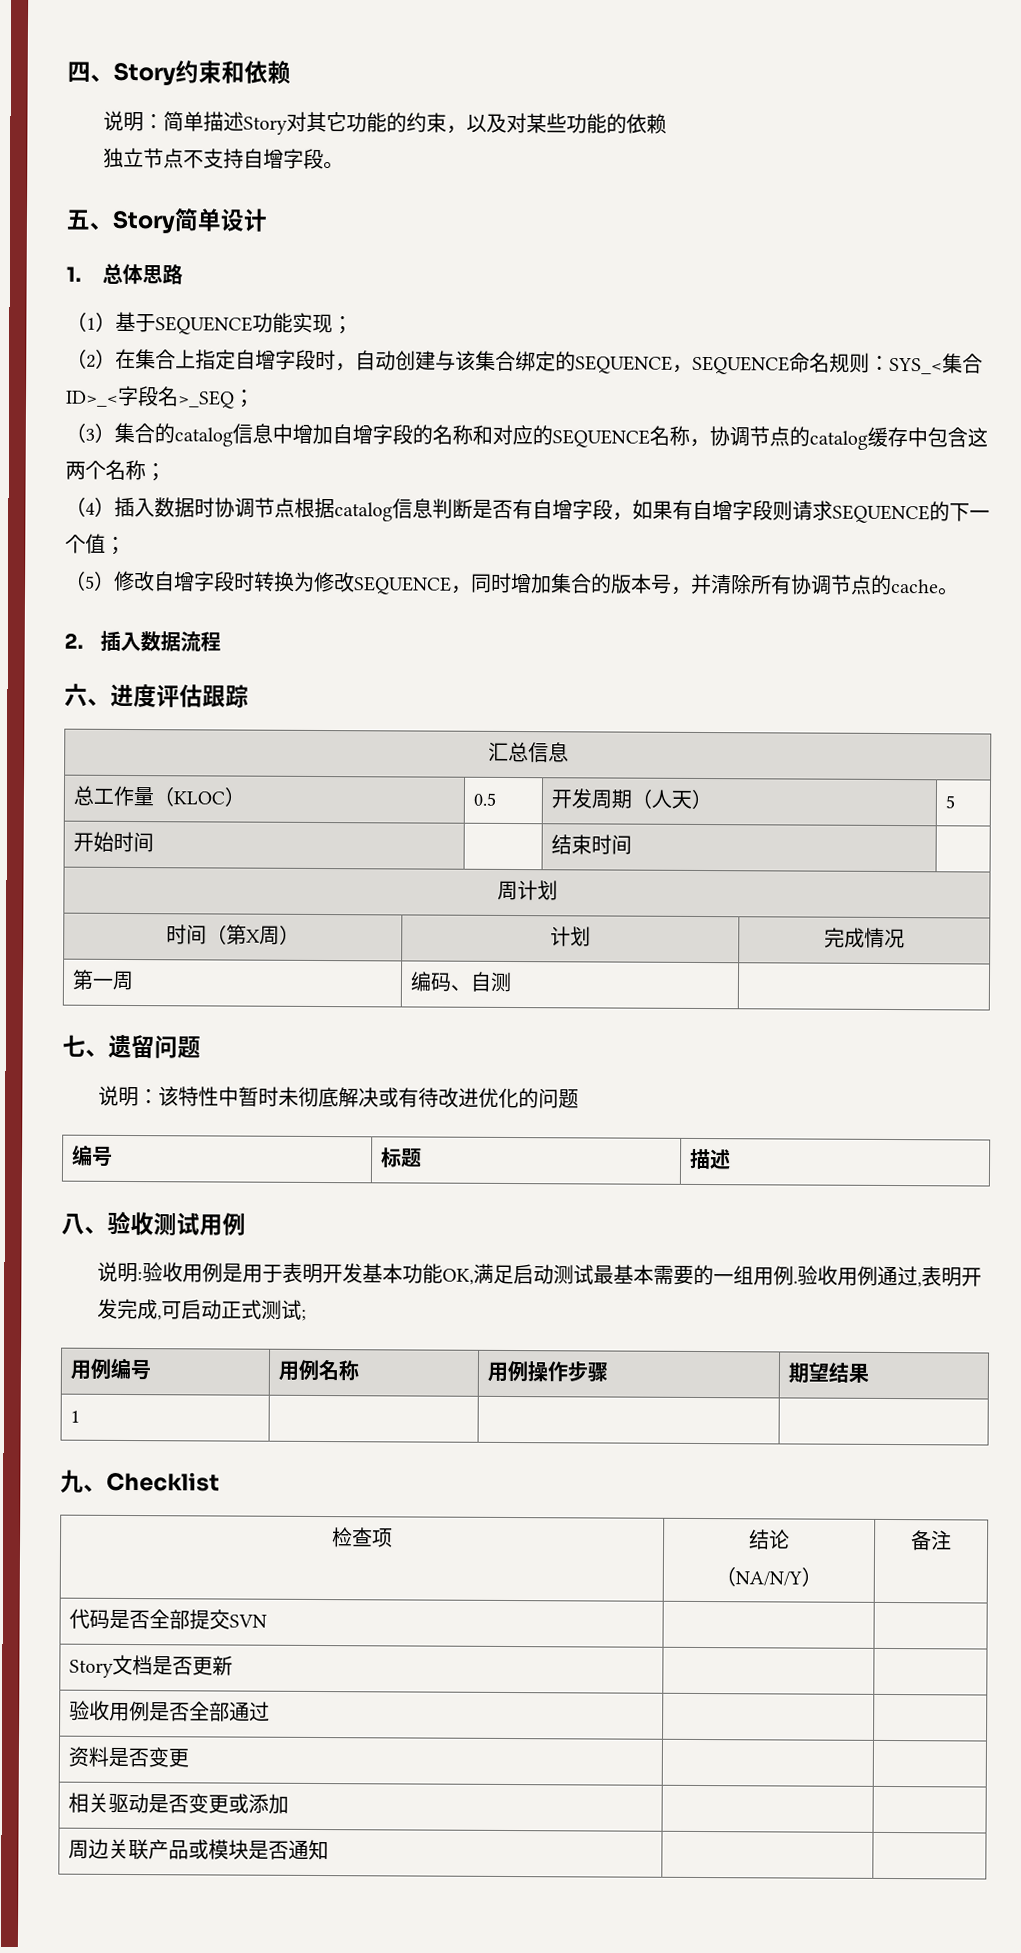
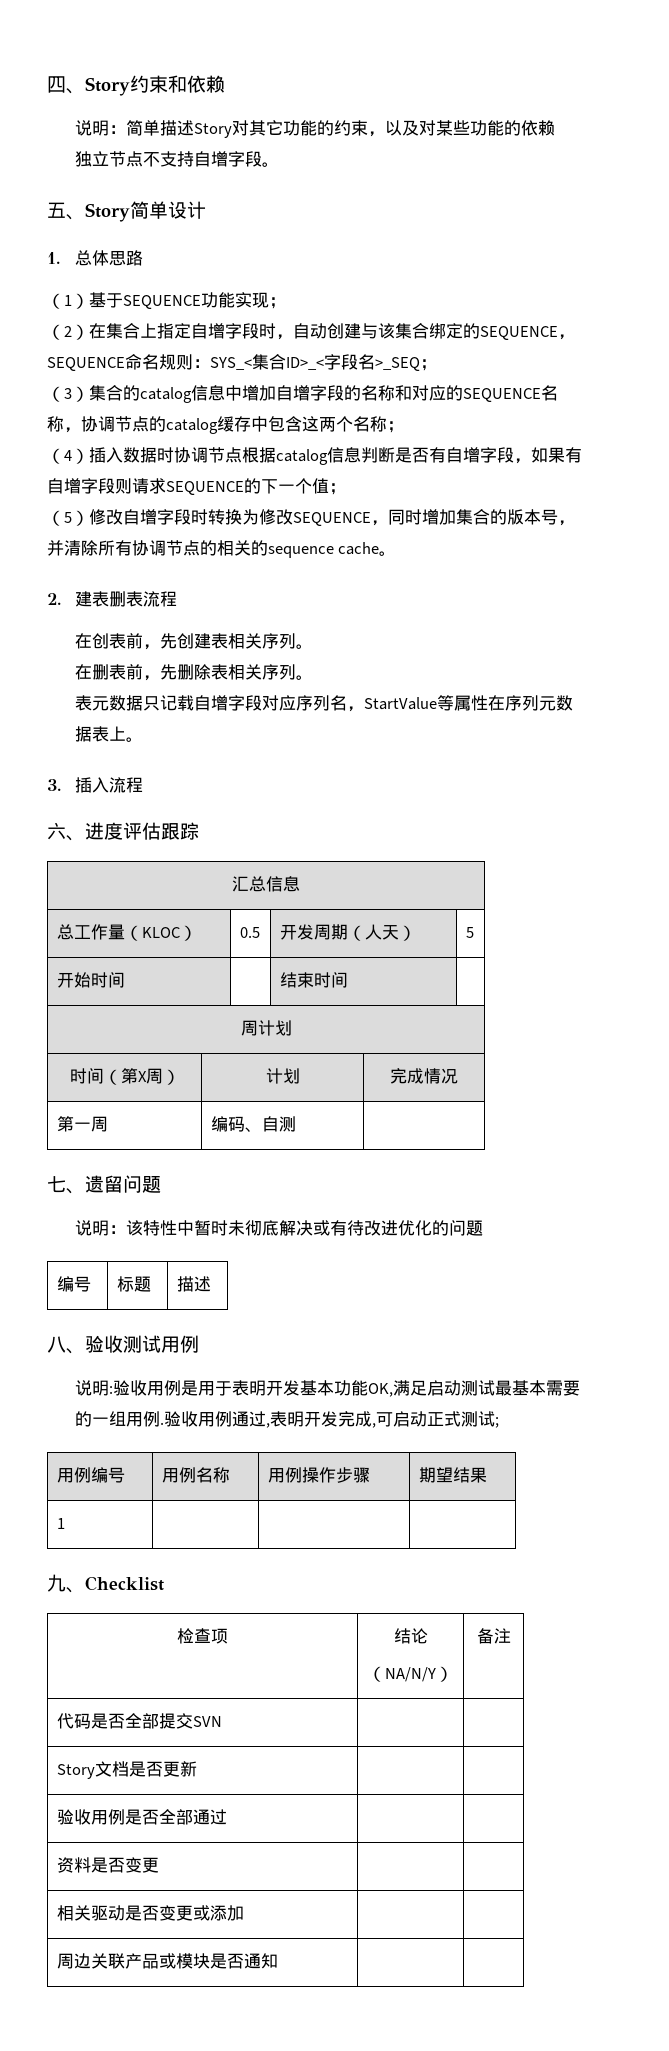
(892, 584) none -> [217,540,334,558] 相关的sequence
[100,630,182,652] 插入数据 -> [75,591,178,607] [75,633,314,650] [75,664,314,681] [75,695,574,712] [75,726,144,742] [47,777,110,793] 建表删表流程 // 在创表前，先创建表相关序列。 // 在删表前，先删除表相关序列。 // 表元数据只记载自增字段对应序列名，StartValue等属性在序列元数据表上。 // 3.插入

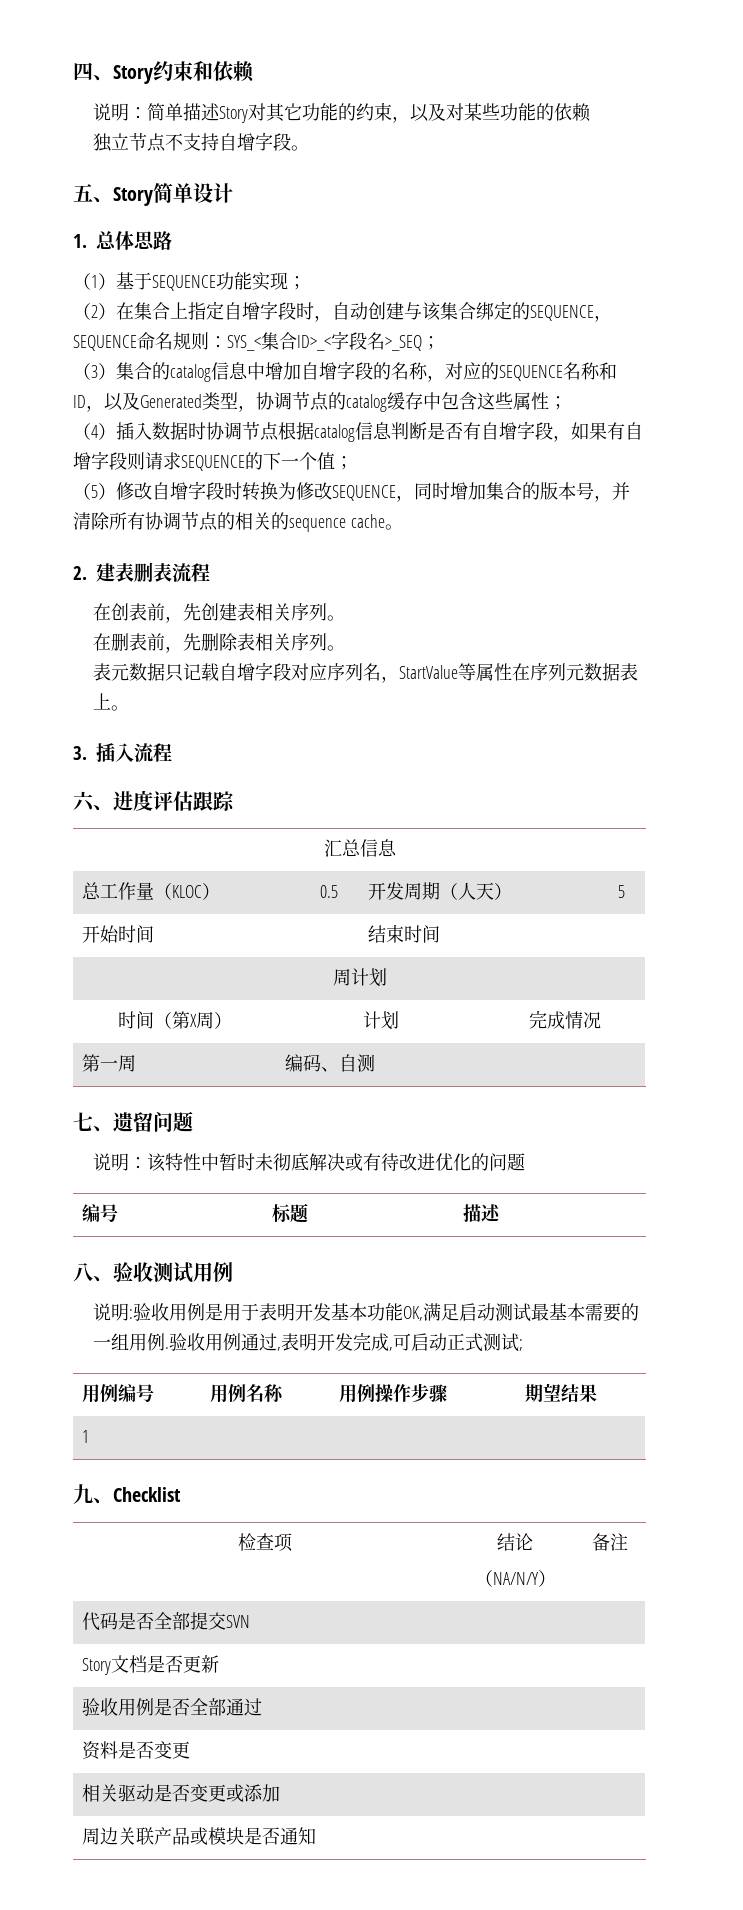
[395,385,412,401] 和 -> [427,375,445,382] ，
(64, 424) none -> [599,362,617,380] [73,392,238,412] 和ID，以及Generated类型
[319,416,387,432] 两个名称 -> [495,392,549,410] 些属性

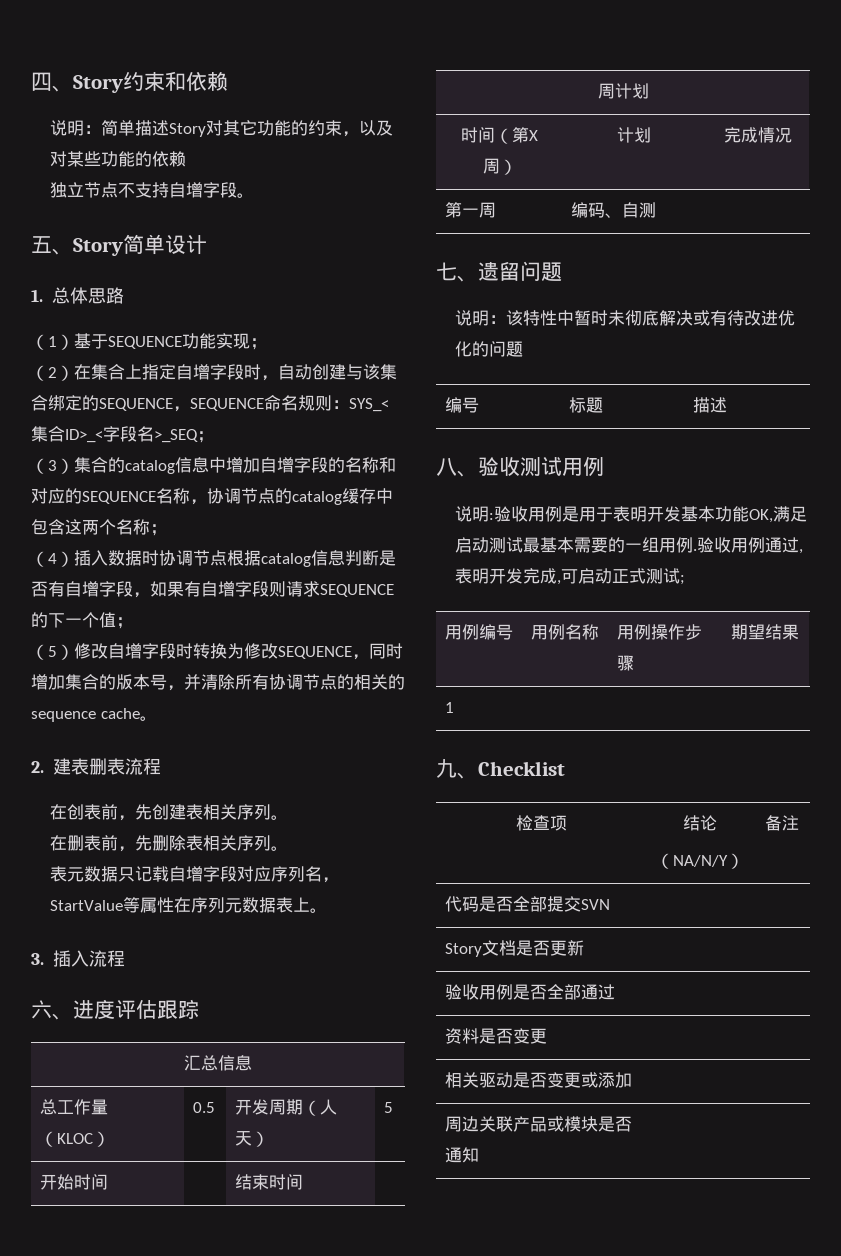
[427,375,445,382] ， -> [379,457,396,473] 和
[599,362,617,380] [73,392,238,412] 和ID，以及Generated类型 -> (190, 496) none
[495,392,549,410] 些属性 -> [82,519,150,535] 两个名称

